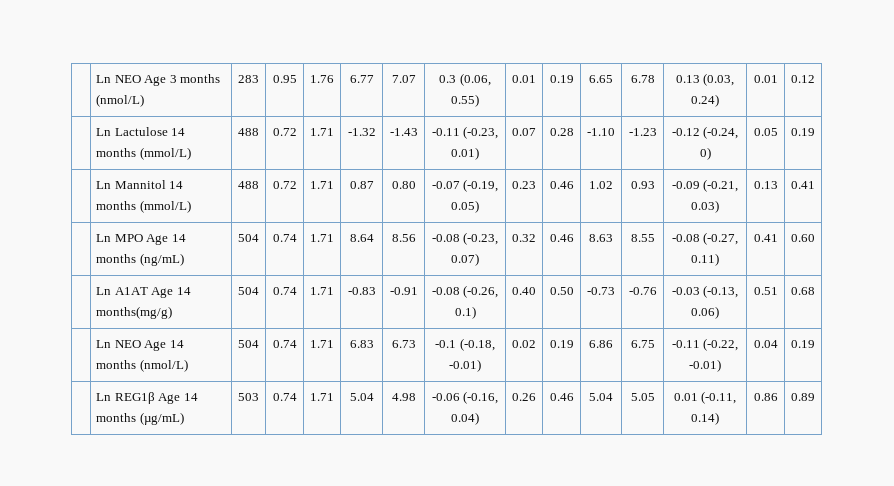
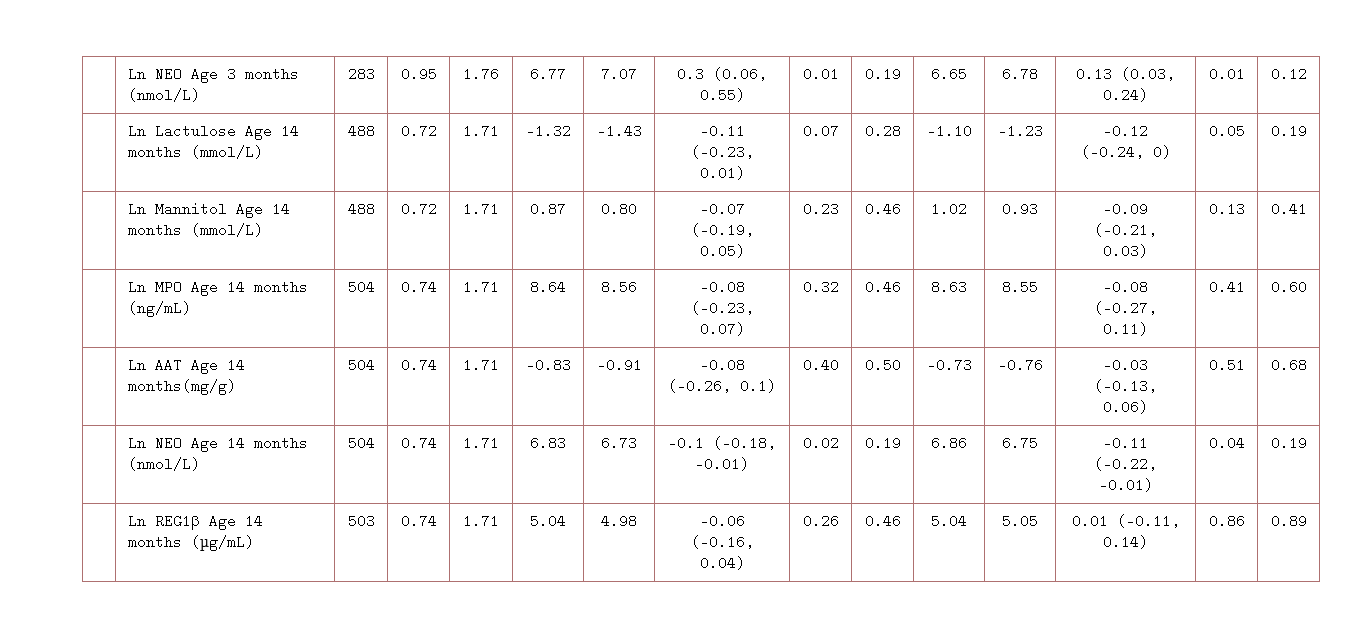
(168, 131) none -> [244,124,272,140] Age
(166, 184) none -> [235,202,263,218] Age
[114,287,148,295] A1AT -> [154,358,182,372] AAT

